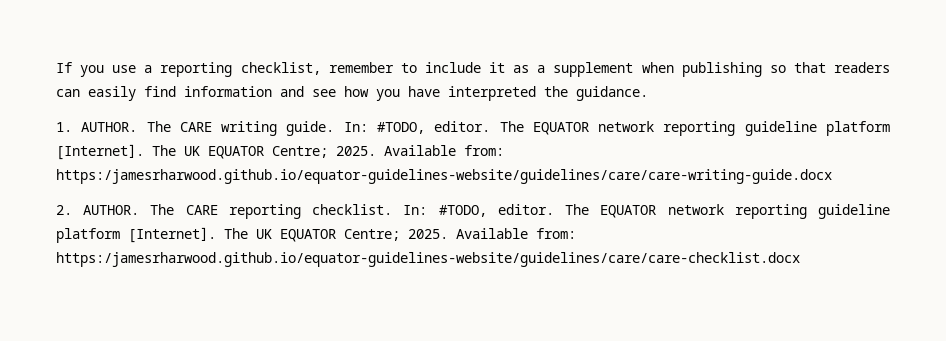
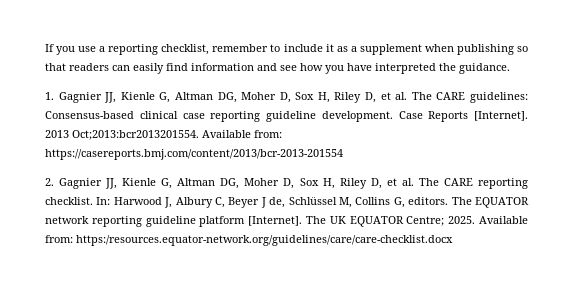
[81,121,491,136] AUTHOR. The CARE writing guide. In: #TODO, editor. -> [58,92,528,103] [45,111,528,122] [45,130,282,140] [45,149,343,160] [45,178,528,189] [45,197,449,208] Gagnier JJ, Kienle G, Altman DG, Moher D, Sox H, Riley D, et al. The CARE guidelines: Consensus-based clinical case reporting guideline development. Case Reports [Internet]. 2013 Oct;2013:bcr2013201554. Available from: https://casereports.bmj.com/content/2013/bcr-2013-201554 // 2. Gagnier JJ, Kienle G, Altman DG, Moher D, Sox H, Riley D, et al. The CARE reporting checklist. In: Harwood J, Albury C, Beyer J de, Schlüssel M, Collins G, editors.
[56,169,832,184] [56,204,891,219] [56,227,576,243] [56,252,800,267] https:/jamesrharwood.github.io/equator-guidelines-website/guidelines/care/care-writing-guide.docx // 2. AUTHOR. The CARE reporting checklist. In: #TODO, editor. The EQUATOR network reporting guideline platform [Internet]. The UK EQUATOR Centre; 2025. Available from: https:/jamesrharwood.github.io/equator-guidelines-website/guidelines/care/care-checklist.docx -> [76,235,453,246] https:/resources.equator-network.org/guidelines/care/care-checklist.docx

